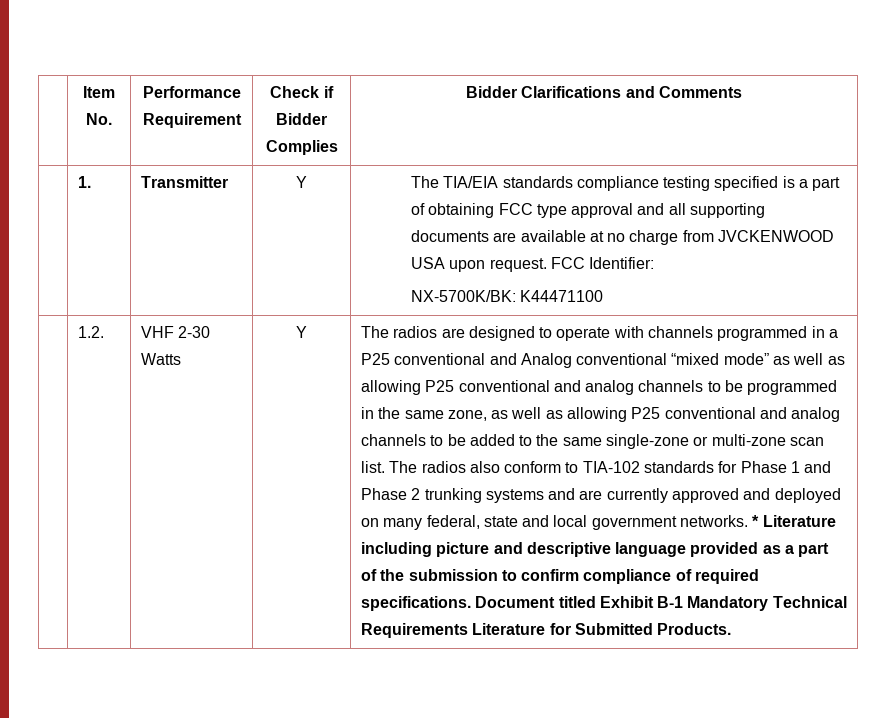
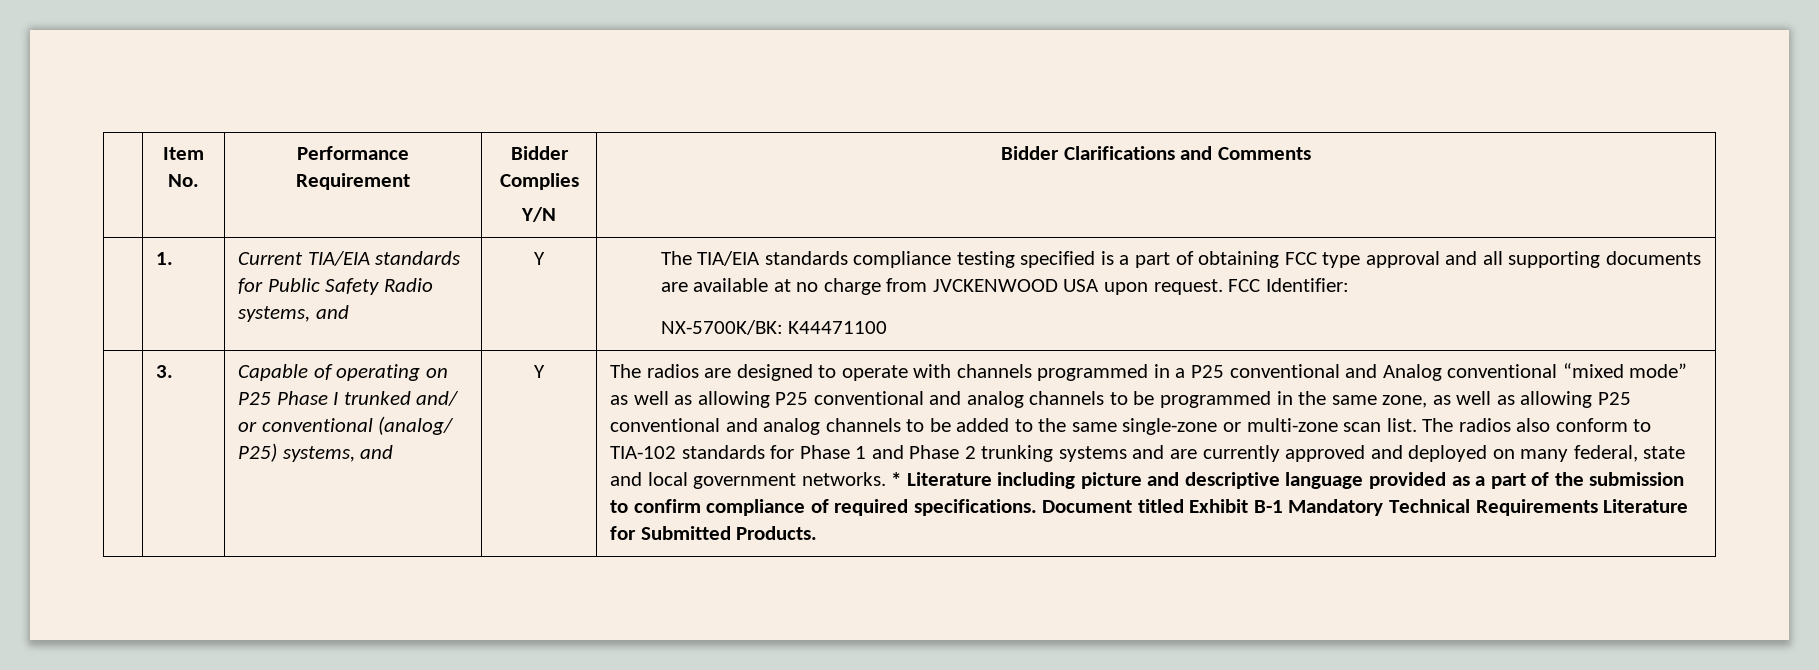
[270,86,334,98] Check if -> (410, 181) none
(338, 147) none -> [521,207,556,222] // Y/N
[140,176,228,188] Transmitter -> [238,251,461,266] [238,278,433,295] [238,305,349,322] Current TIA/EIA standards for Public Safety Radio systems, and
[77,326,104,338] [140,326,211,338] [140,353,181,365] 1.2. | VHF 2-30 Watts -> [156,365,174,378] [238,364,448,381] [238,391,460,406] [238,416,455,435] [238,443,394,462] 3. | Capable of operating on P25 Phase I trunked and/ or conventional (analog/ P25) systems, and

